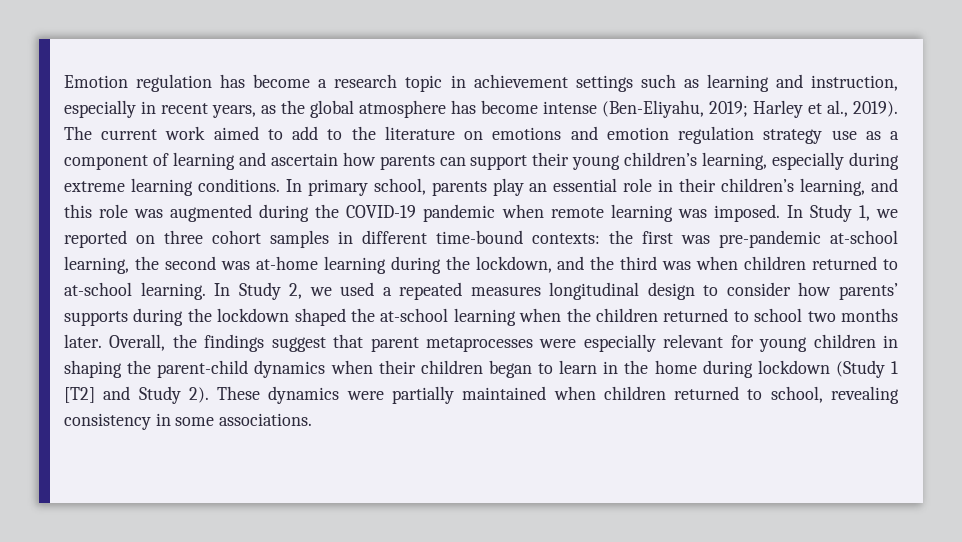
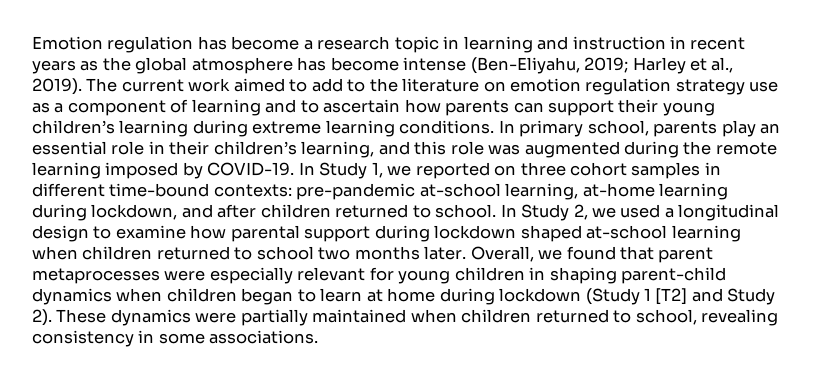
[473,74,898,92] [64,100,136,118] achievement settings such as learning and instruction, especially -> [463,36,666,53] learning and instruction
[212,105,256,118] years, -> [32,60,76,74] years
[492,126,598,140] emotions and -> (506, 86) none
(266, 159) none -> [300,100,319,113] to
[702,152,845,170] learning, especially -> [119,120,189,137] learning
[346,204,780,222] COVID-19 pandemic when remote learning was imposed. -> [715,142,777,155] [32,162,295,179] remote learning imposed by COVID-19.
[609,230,898,248] [64,256,250,274] the first was pre-pandemic at-school learning, the second was -> [296,183,579,200] pre-pandemic at-school learning,
[445,256,470,270] the -> (87, 212) none
[590,256,898,270] [64,282,206,300] the third was when children returned to at-school learning. -> [217,204,497,218] after children returned to school.
[399,282,541,300] repeated measures -> (674, 213) none
[726,282,898,300] [64,308,212,326] consider how parents’ supports during the -> [115,225,430,242] examine how parental support during
[351,308,375,322] the -> (582, 233) none
[566,308,591,322] the -> (78, 253) none
[172,334,326,352] the findings suggest -> [538,246,616,260] we found
[127,360,152,374] the -> (617, 275) none
[378,360,416,374] their -> (163, 295) none
[603,360,649,374] in the -> [366,289,383,302] at

